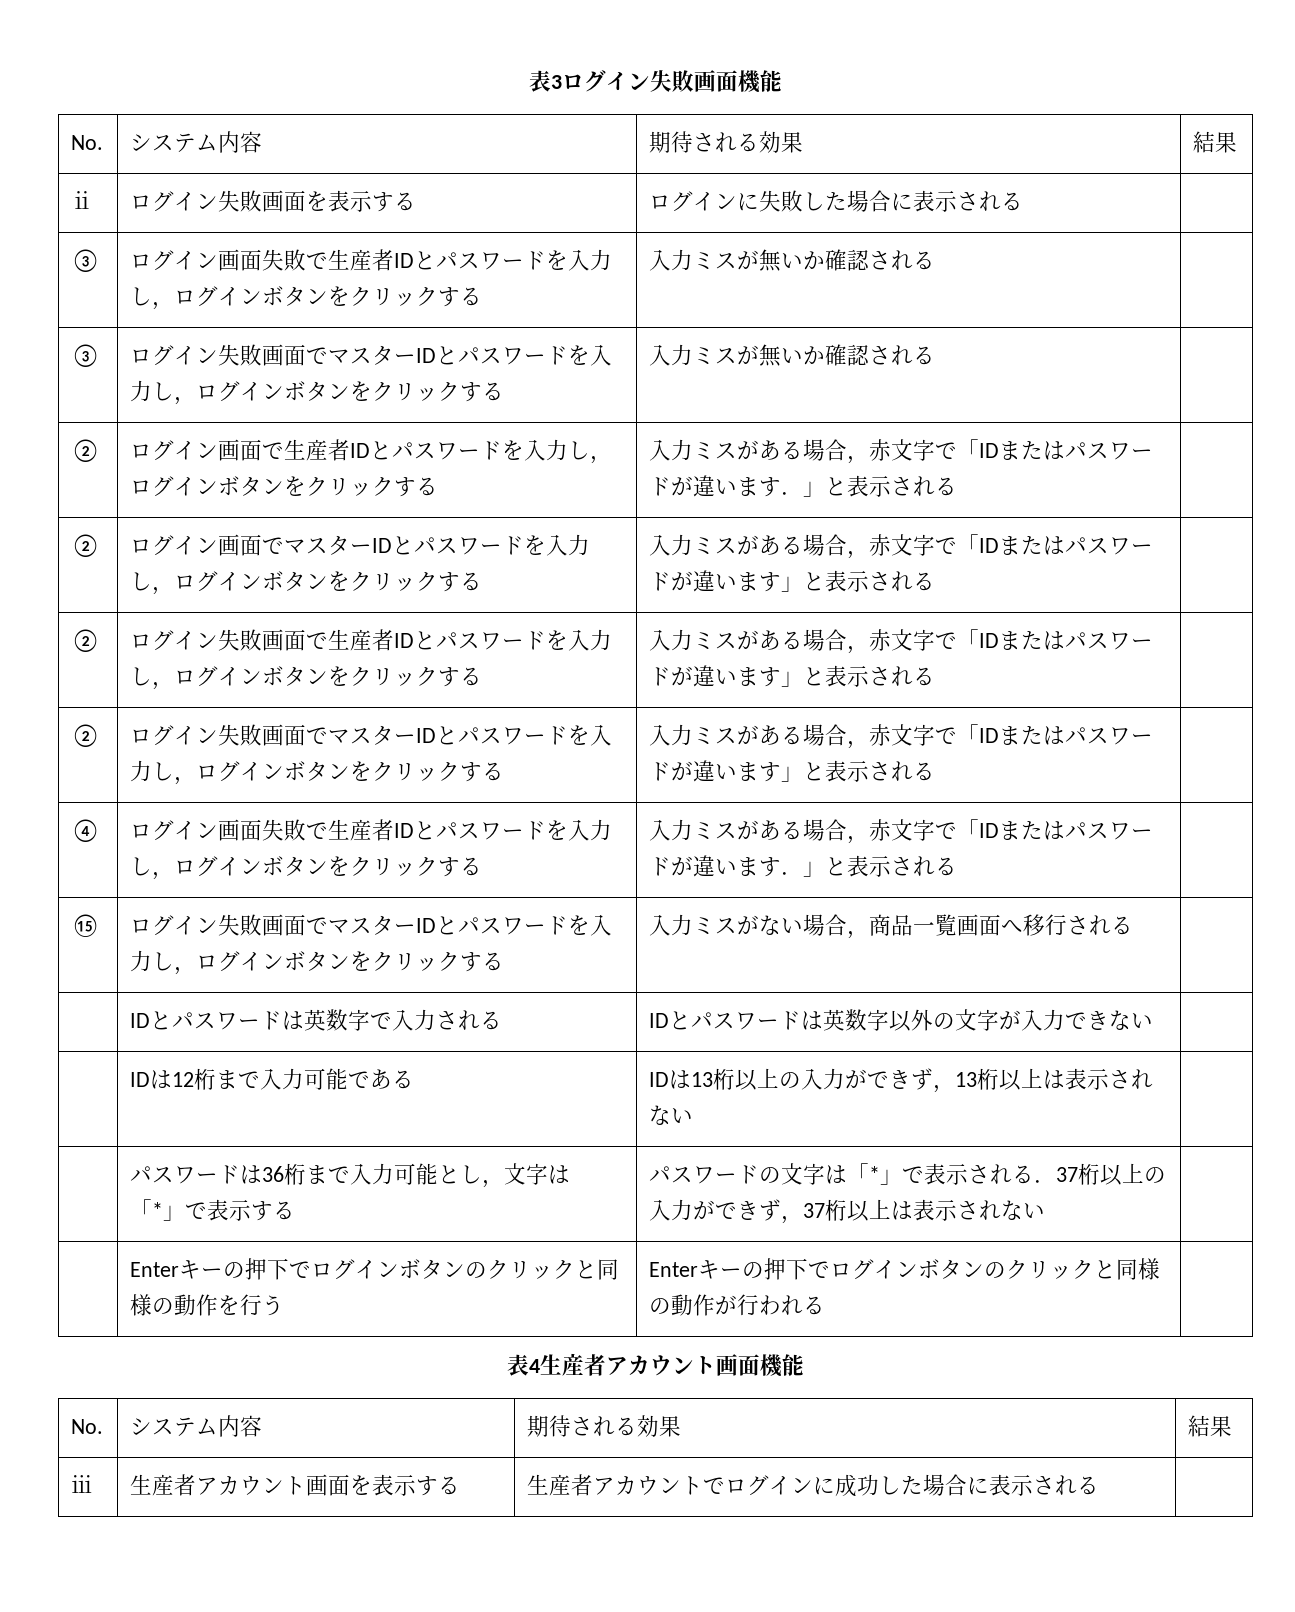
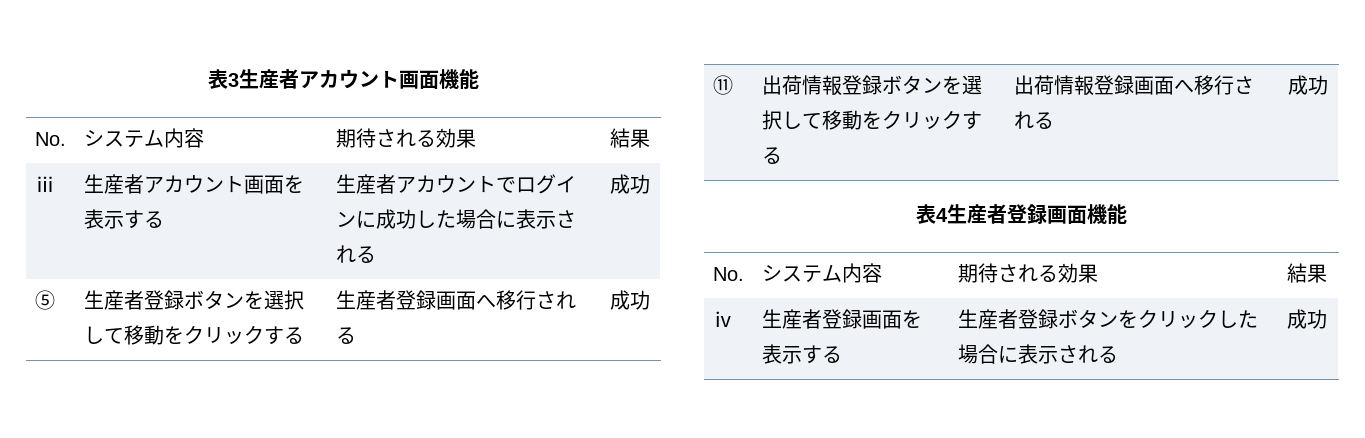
[562,70,782,93] [71,135,104,150] [130,131,263,153] [649,131,804,153] [1193,131,1238,153] [71,191,94,209] [130,190,417,212] [649,190,1024,212] [71,249,101,272] [130,249,613,271] [130,286,483,310] [649,249,936,272] [71,344,101,367] [130,344,613,366] [130,380,505,405] [649,344,936,367] [71,439,101,462] [130,439,613,464] [130,476,439,497] [649,439,1154,464] [649,475,958,497] [71,534,101,557] [130,534,591,556] [130,571,483,595] [649,534,1154,559] [649,570,936,592] [71,629,101,652] [130,629,613,651] [130,666,483,690] [649,629,1154,654] [649,665,936,687] [71,724,101,747] [130,724,613,746] [130,760,505,785] [649,724,1154,749] [649,760,936,782] [71,819,101,842] [130,819,613,841] [130,856,483,880] [649,819,1154,844] [649,855,958,877] [71,914,101,937] [130,914,613,936] [130,950,505,975] [649,914,1134,939] [130,1009,503,1031] [649,1009,1154,1032] [130,1068,415,1090] [649,1068,1154,1093] [649,1105,694,1125] [130,1163,571,1188] [130,1199,296,1221] [649,1163,1167,1186] [649,1199,1046,1224] [130,1258,620,1280] [130,1294,285,1316] [649,1258,1161,1280] [649,1294,826,1316] [507,1354,540,1376] ログイン失敗画面機能 // No. | システム内容 | 期待される効果 | 結果 // ⅱ | ログイン失敗画面を表示する | ログインに失敗した場合に表示される | // ③ | ログイン画面失敗で生産者IDとパスワードを入力し，ログインボタンをクリックする | 入力ミスが無いか確認される | // ③ | ログイン失敗画面でマスターIDとパスワードを入力し，ログインボタンをクリックする | 入力ミスが無いか確認される | // ② | ログイン画面で生産者IDとパスワードを入力し，ログインボタンをクリックする | 入力ミスがある場合，赤文字で「IDまたはパスワードが違います．」と表示される | // ② | ログイン画面でマスターIDとパスワードを入力し，ログインボタンをクリックする | 入力ミスがある場合，赤文字で「IDまたはパスワードが違います」と表示される | // ② | ログイン失敗画面で生産者IDとパスワードを入力し，ログインボタンをクリックする | 入力ミスがある場合，赤文字で「IDまたはパスワードが違います」と表示される | // ② | ログイン失敗画面でマスターIDとパスワードを入力し，ログインボタンをクリックする | 入力ミスがある場合，赤文字で「IDまたはパスワードが違います」と表示される | // ④ | ログイン画面失敗で生産者IDとパスワードを入力し，ログインボタンをクリックする | 入力ミスがある場合，赤文字で「IDまたはパスワードが違います．」と表示される | // ⑮ | ログイン失敗画面でマスターIDとパスワードを入力し，ログインボタンをクリックする | 入力ミスがない場合，商品一覧画面へ移行される | // | IDとパスワードは英数字で入力される | IDとパスワードは英数字以外の文字が入力できない | // | IDは12桁まで入力可能である | IDは13桁以上の入力ができず，13桁以上は表示されない | // | パスワードは36桁まで入力可能とし，文字は「*」で表示する | パスワードの文字は「*」で表示される．37桁以上の入力ができず，37桁以上は表示されない | // | Enterキーの押下でログインボタンのクリックと同様の動作を行う | Enterキーの押下でログインボタンのクリックと同様の動作が行われる | // 表4 -> (239, 80) none
(1100, 1485) none -> [609,174,650,194] [34,290,55,310] [83,290,304,310] [83,325,304,345] [335,290,576,310] [335,327,356,344] [609,290,650,310] [712,75,733,95] [761,75,982,96] [761,110,982,130] [761,147,782,164] [1013,75,1254,96] [1013,111,1054,129] [1287,75,1328,95] [916,204,1127,224] [712,267,744,281] [761,263,882,283] [957,263,1098,283] [1286,263,1327,283] [712,311,733,327] [761,309,922,329] [761,344,842,364] [957,309,1258,329] [957,344,1118,364] [1286,309,1327,329] 成功 // ⑤ | 生産者登録ボタンを選択して移動をクリックする | 生産者登録画面へ移行される | 成功 // ⑪ | 出荷情報登録ボタンを選択して移動をクリックする | 出荷情報登録画面へ移行される | 成功 // 表4生産者登録画面機能 // No. | システム内容 | 期待される効果 | 結果 // ⅳ | 生産者登録画面を表示する | 生産者登録ボタンをクリックした場合に表示される | 成功

